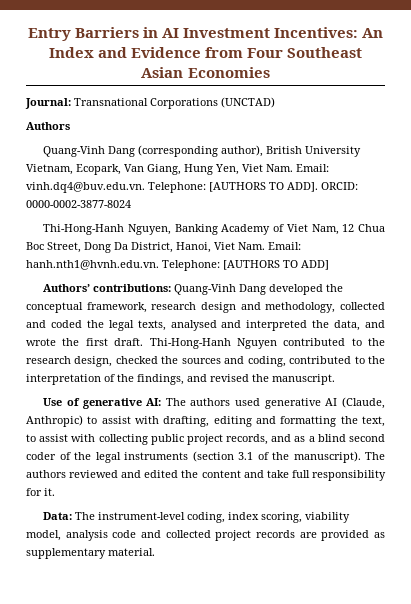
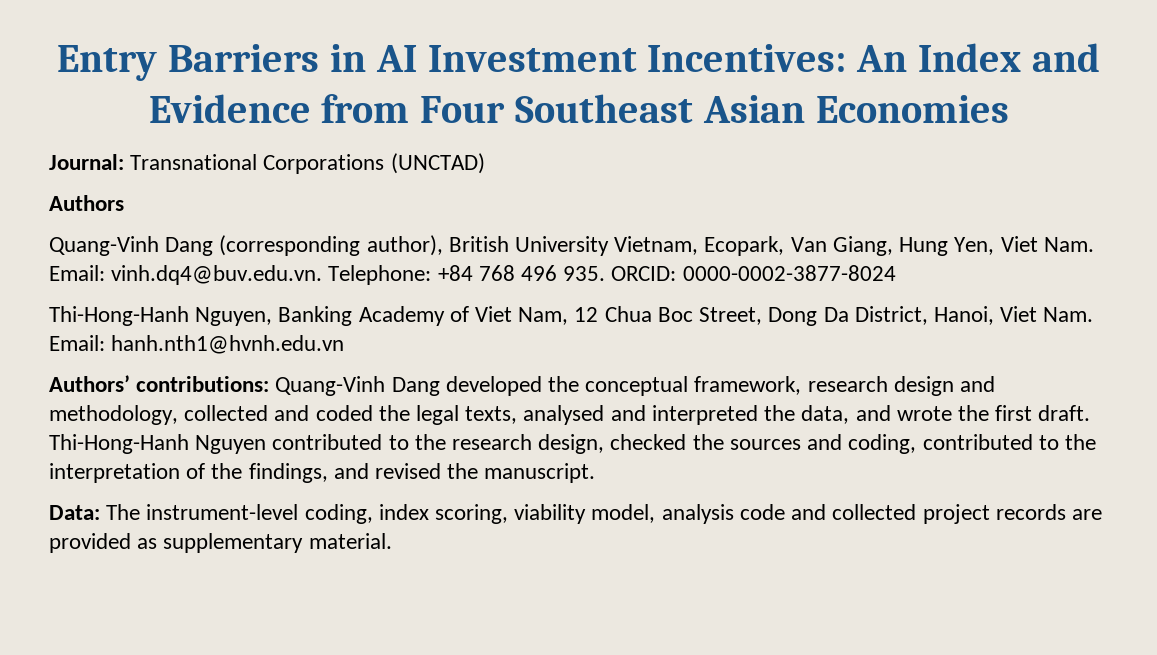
[209,182,318,192] [AUTHORS TO ADD]. -> [437,265,606,281] +84 768 496 935.
[26,260,329,271] hanh.nth1@hvnh.edu.vn. Telephone: [AUTHORS TO ADD] -> [111,335,345,354] hanh.nth1@hvnh.edu.vn
[43,397,385,409] [26,415,385,427] [26,434,386,445] [26,451,385,463] [26,470,386,481] [26,488,55,496] // Use of generative AI: The authors used generative AI (Claude, Anthropic) to assist with drafting, editing and formatting the text, to assist with collecting public project records, and as a blind second coder of the legal instruments (section 3.1 of the manuscript). The authors reviewed and edited the content and take full responsibility for it. -> (596, 473) none

